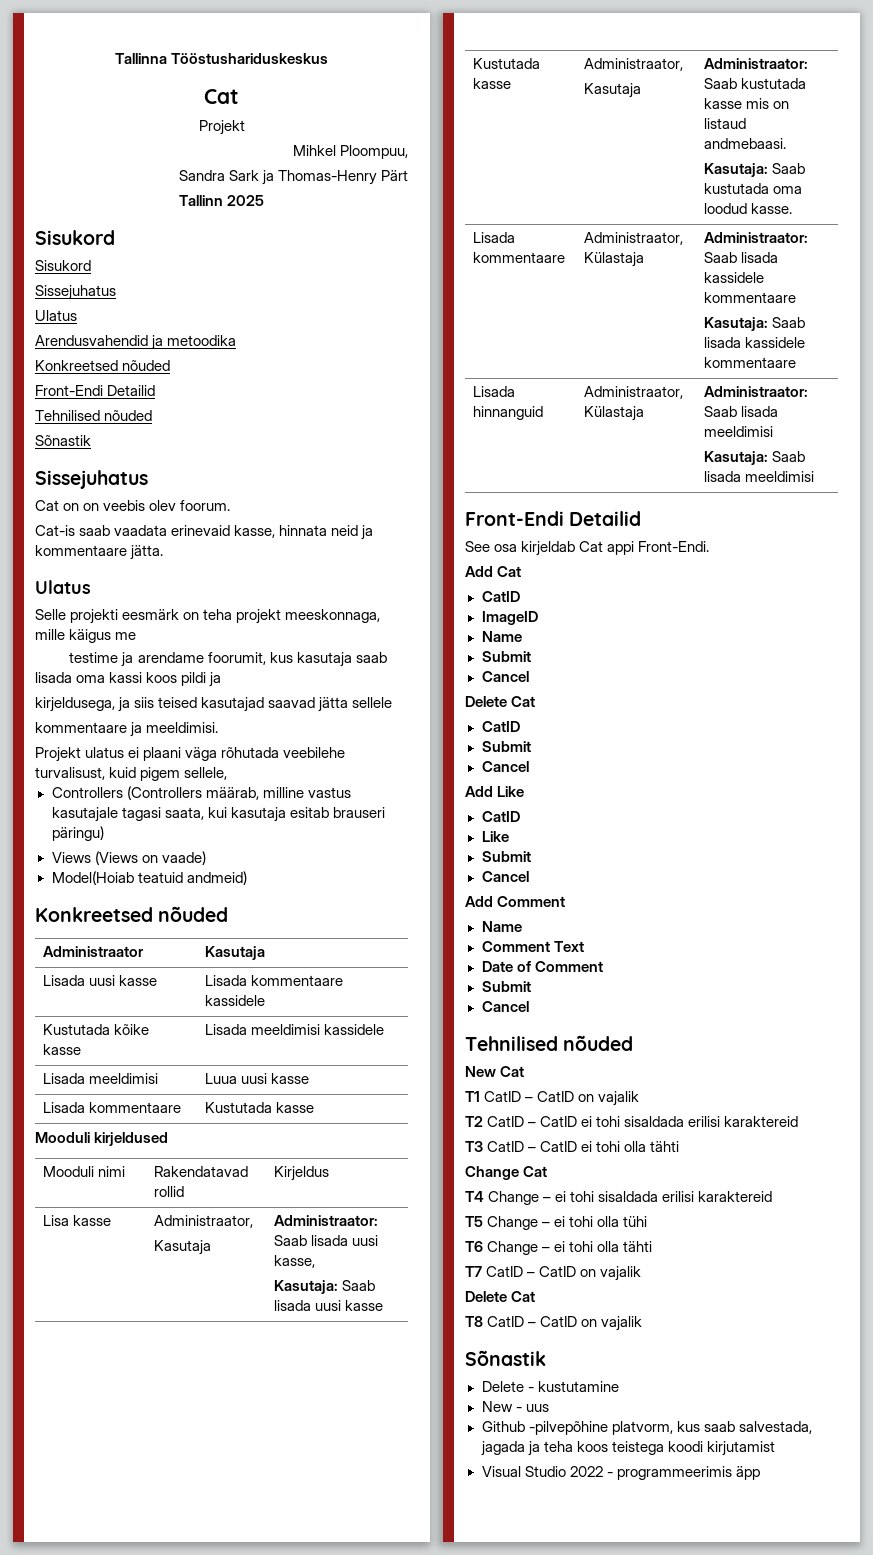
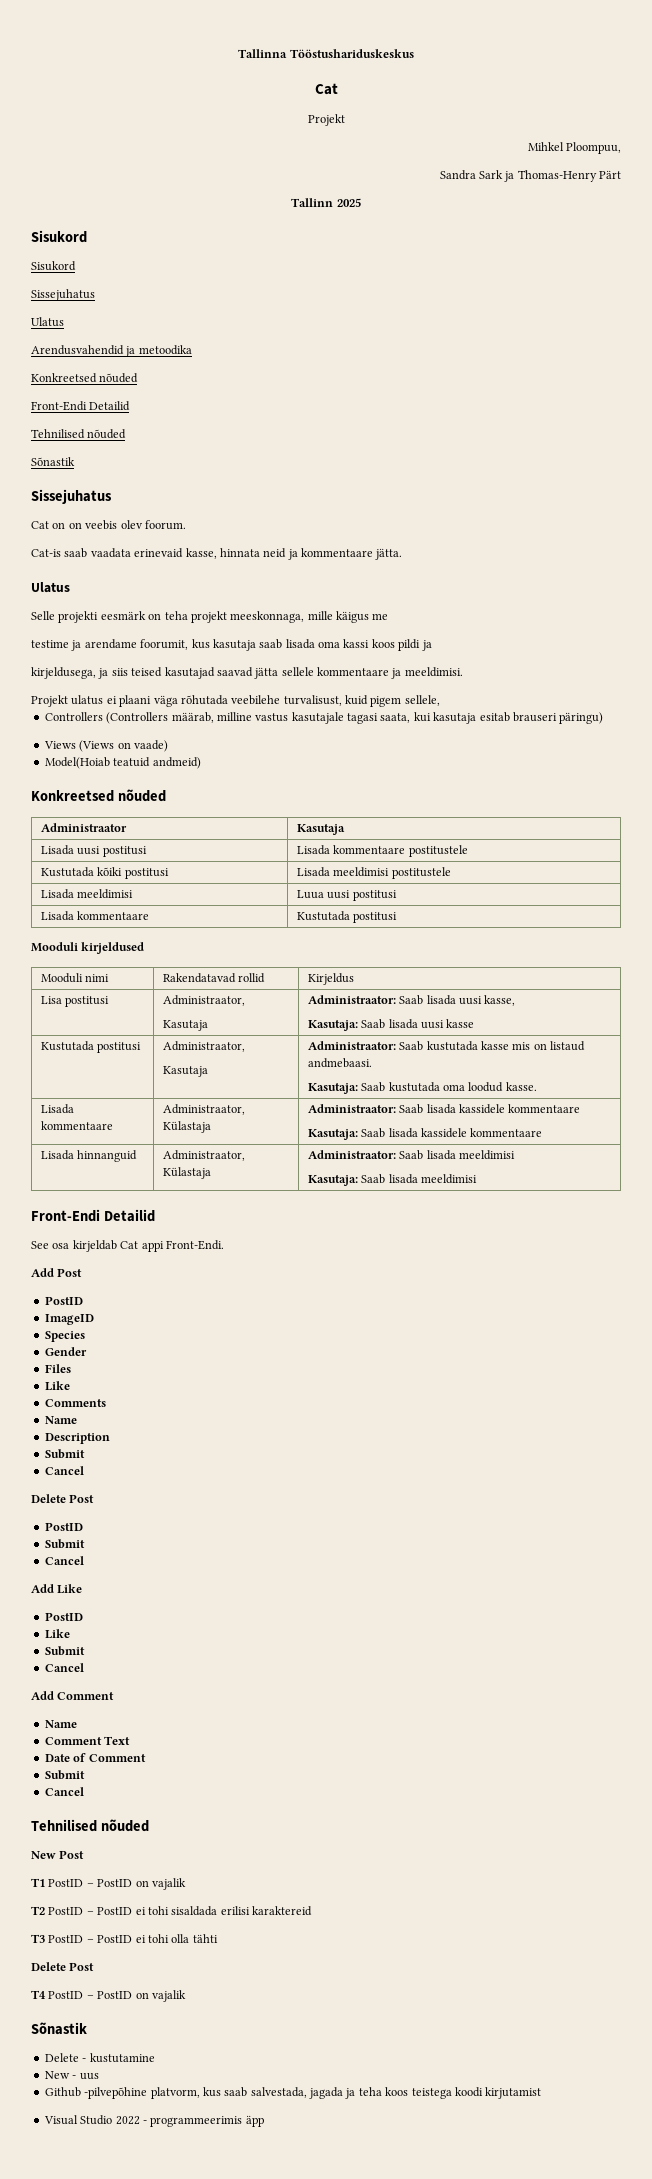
(393, 702) // -> (314, 671) none
[119,975,158,986] [205,975,344,986] [205,995,266,1006] [43,1024,150,1035] [43,1044,82,1055] [205,1024,385,1035] kasse | Lisada kommentaare kassidele // Kustutada kõike kasse | Lisada meeldimisi kassidele -> [102,846,147,857] [296,845,468,857] [40,867,169,879] [296,867,451,879] postitusi | Lisada kommentaare postitustele // Kustutada kõiki postitusi | Lisada meeldimisi postitustele
[271,1073,310,1084] kasse -> [352,890,397,901] postitusi
[276,1102,315,1113] kasse -> [353,912,398,923] postitusi
[73,1215,112,1226] kasse -> [65,996,110,1007] postitusi
[473,78,512,89] kasse -> [97,1042,142,1053] postitusi
[497,566,522,577] [481,591,520,602] Cat // CatID -> [57,1268,83,1277] [44,1296,83,1305] Post // PostID
[481,631,522,642] // Name -> [44,1331,85,1342] [44,1347,87,1356] [44,1364,71,1373] [44,1381,70,1391] [44,1399,106,1407] [44,1416,77,1424] [44,1433,110,1444] // Species // Gender // Files // Like // Comments // Name // Description
[511,696,536,707] [481,721,520,732] Cat // CatID -> [69,1494,95,1503] [44,1522,83,1531] Post // PostID
[481,811,520,822] CatID -> [44,1612,83,1621] PostID
[500,1066,525,1077] Cat -> [59,1850,85,1859] Post
[484,1091,575,1102] CatID – CatID -> [48,1879,133,1887] PostID – PostID
[487,1116,578,1127] CatID – CatID -> [48,1907,133,1915] PostID – PostID
[487,1141,680,1152] [465,1166,548,1180] CatID – CatID ei tohi olla tähti // Change Cat -> [48,1934,218,1943] [31,1962,95,1971] PostID – PostID ei tohi olla tähti // Delete Post
[488,1191,773,1205] [465,1216,648,1230] [465,1241,653,1255] [465,1266,642,1281] [465,1291,536,1302] [465,1316,578,1327] Change – ei tohi sisaldada erilisi karaktereid // T5 Change – ei tohi olla tühi // T6 Change – ei tohi olla tähti // T7 CatID – CatID on vajalik // Delete Cat // T8 CatID – CatID -> [48,1991,133,1999] PostID – PostID

